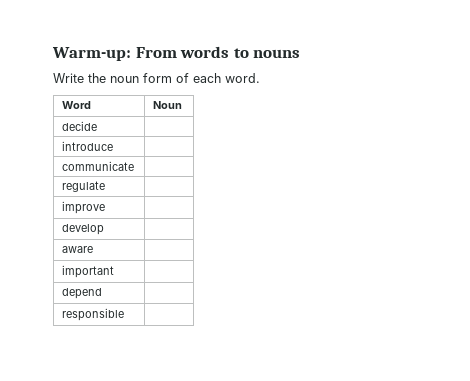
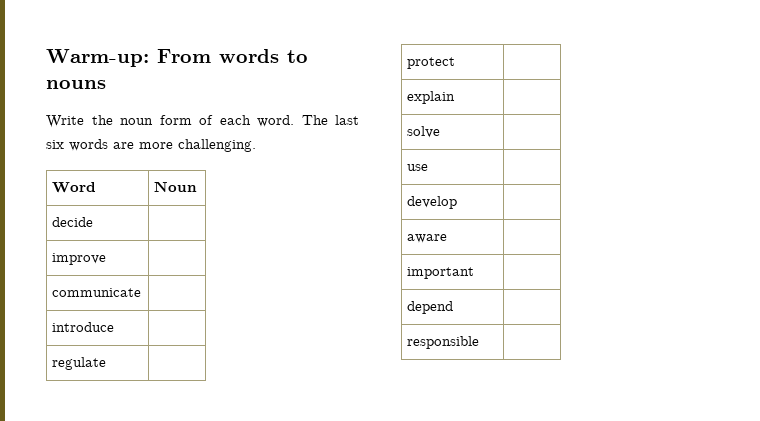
(260, 78) none -> [301,115,359,125] [46,139,256,152] The last six words are more challenging.
[62,141,114,151] introduce -> [52,253,107,265] improve
(135, 166) none -> [52,322,115,332] // introduce |
[62,201,106,214] improve -> [407,57,456,69] [407,91,456,104] [407,126,441,138] [407,164,429,171] protect | // explain | // solve | // use

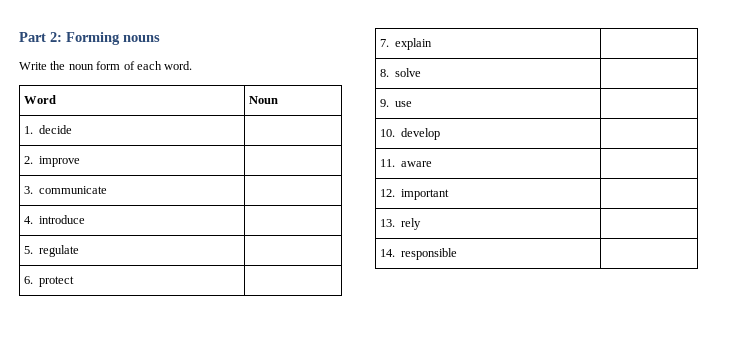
[46,49,308,67] Warm-up: From words to -> [19,32,120,45] Part 2: Forming
[301,115,359,125] [46,139,256,152] The last six words are more challenging. -> (193, 65) none
(198, 186) none -> [24,126,34,134] 1.
(94, 222) none -> [24,156,34,164] 2.
(107, 259) none -> [24,186,34,194] 3.
(142, 292) none -> [24,216,34,224] 4.
(115, 327) none -> [24,246,34,254] 5.
(107, 363) none -> [24,276,34,284] 6.
(456, 63) none -> [380,39,390,47] 7.
(456, 97) none -> [380,69,390,77] 8.
(441, 132) none -> [380,99,390,107] 9.
(429, 167) none -> [380,129,396,137] 10.
(458, 202) none -> [380,159,396,167] 11.
(448, 238) none -> [380,189,396,197] 12.
[407,301,454,314] depend | // -> [380,218,422,230] [380,249,396,257] 13. rely | // 14.

